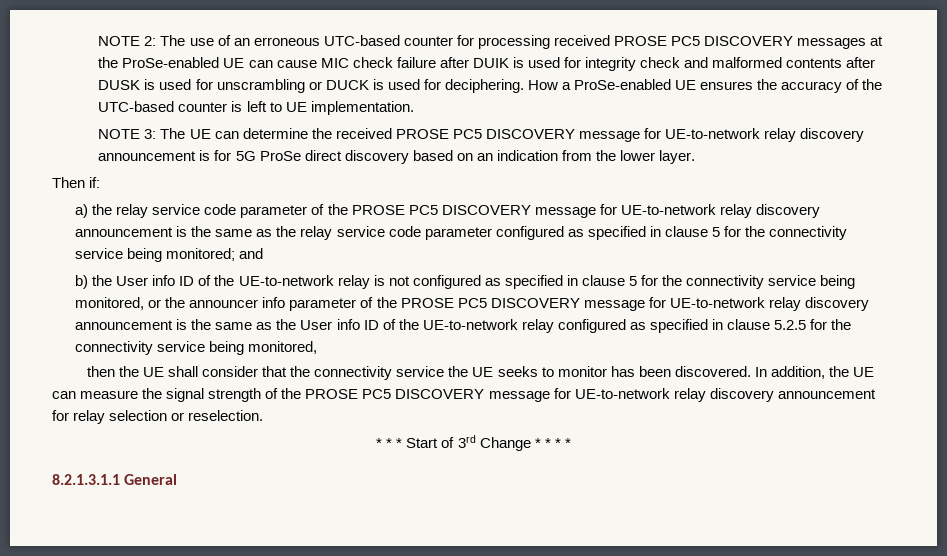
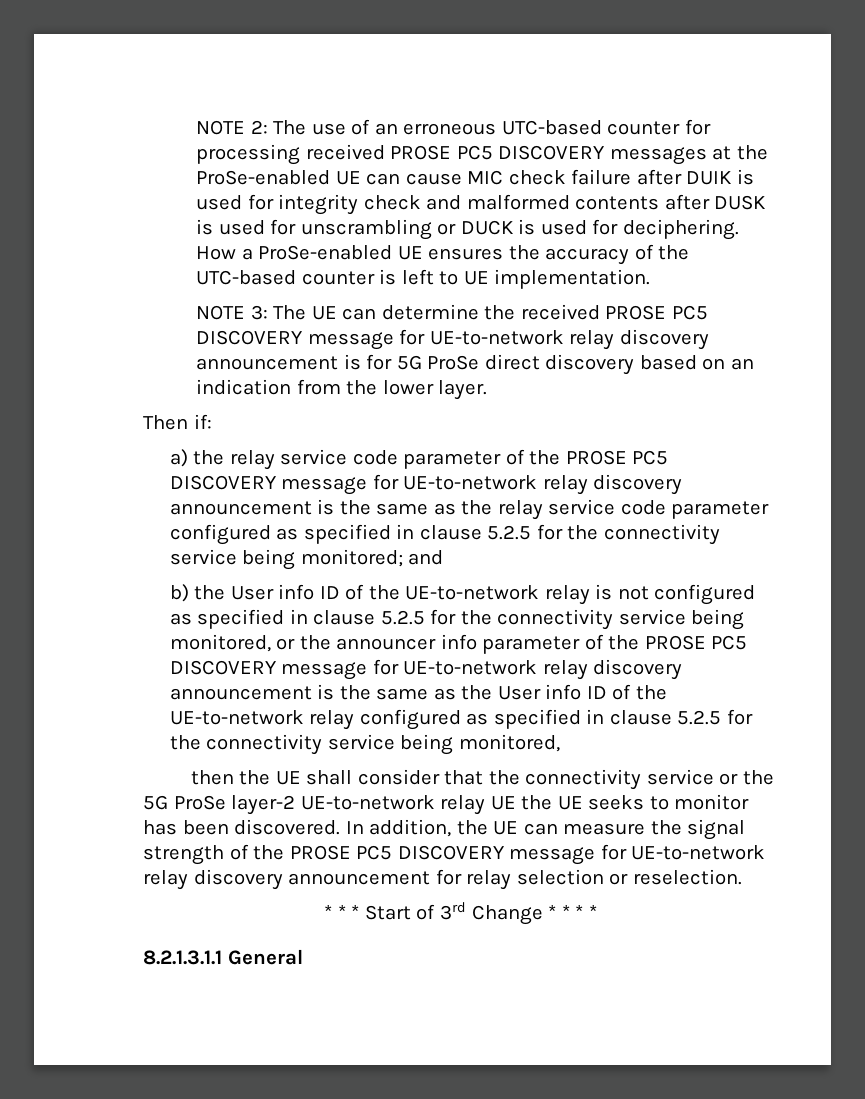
[711,227,720,237] 5 -> [487,525,532,540] 5.2.5
[628,276,637,286] 5 -> [380,610,425,625] 5.2.5
(445, 371) none -> [719,770,774,785] [143,795,516,815] or the 5G ProSe layer-2 UE-to-network relay UE

